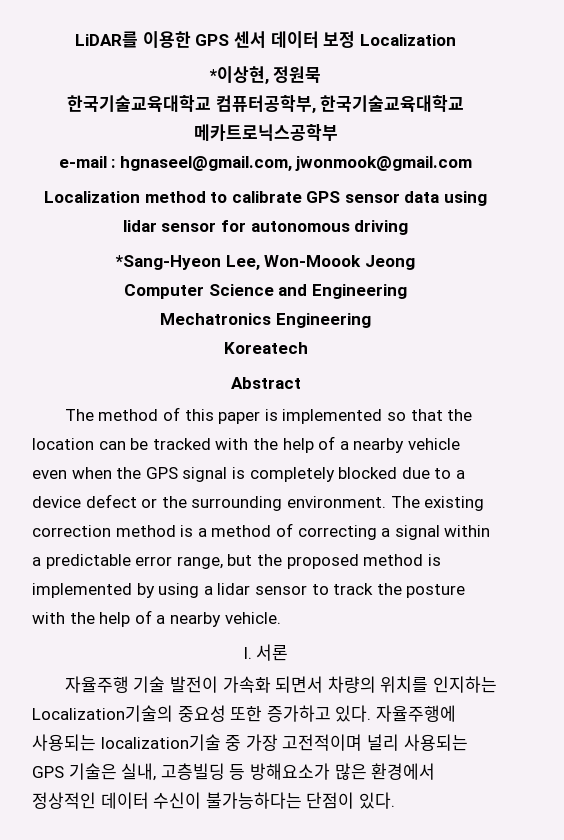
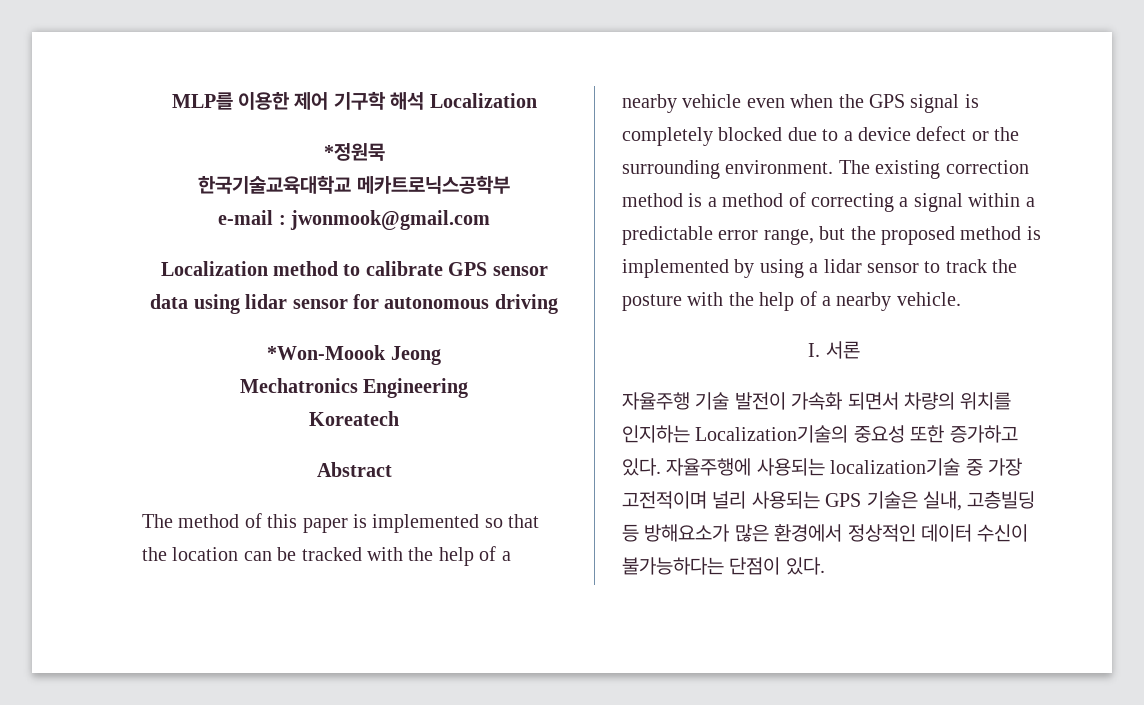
[75,31,356,48] LiDAR를 이용한 GPS 센서 데이터 보정 -> [171,91,425,110] MLP를 이용한 제어 기구학 해석
[208,66,322,84] [66,95,465,113] *이상현, 정원묵 // 한국기술교육대학교 컴퓨터공학부, 한국기술교육대학교 -> [323,143,385,161] [198,175,352,194] *정원묵 // 한국기술교육대학교
[119,156,292,171] hgnaseel@gmail.com, -> (286, 220) none
[115,255,415,270] [124,284,407,299] *Sang-Hyeon Lee, Won-Moook Jeong // Computer Science and Engineering -> [267,345,441,365] *Won-Moook Jeong

